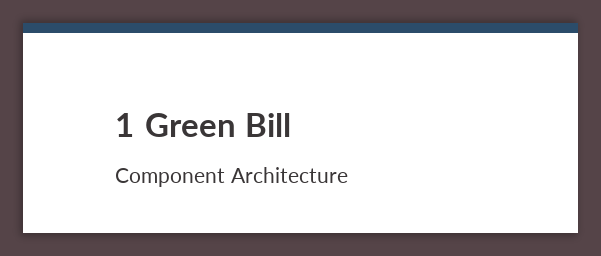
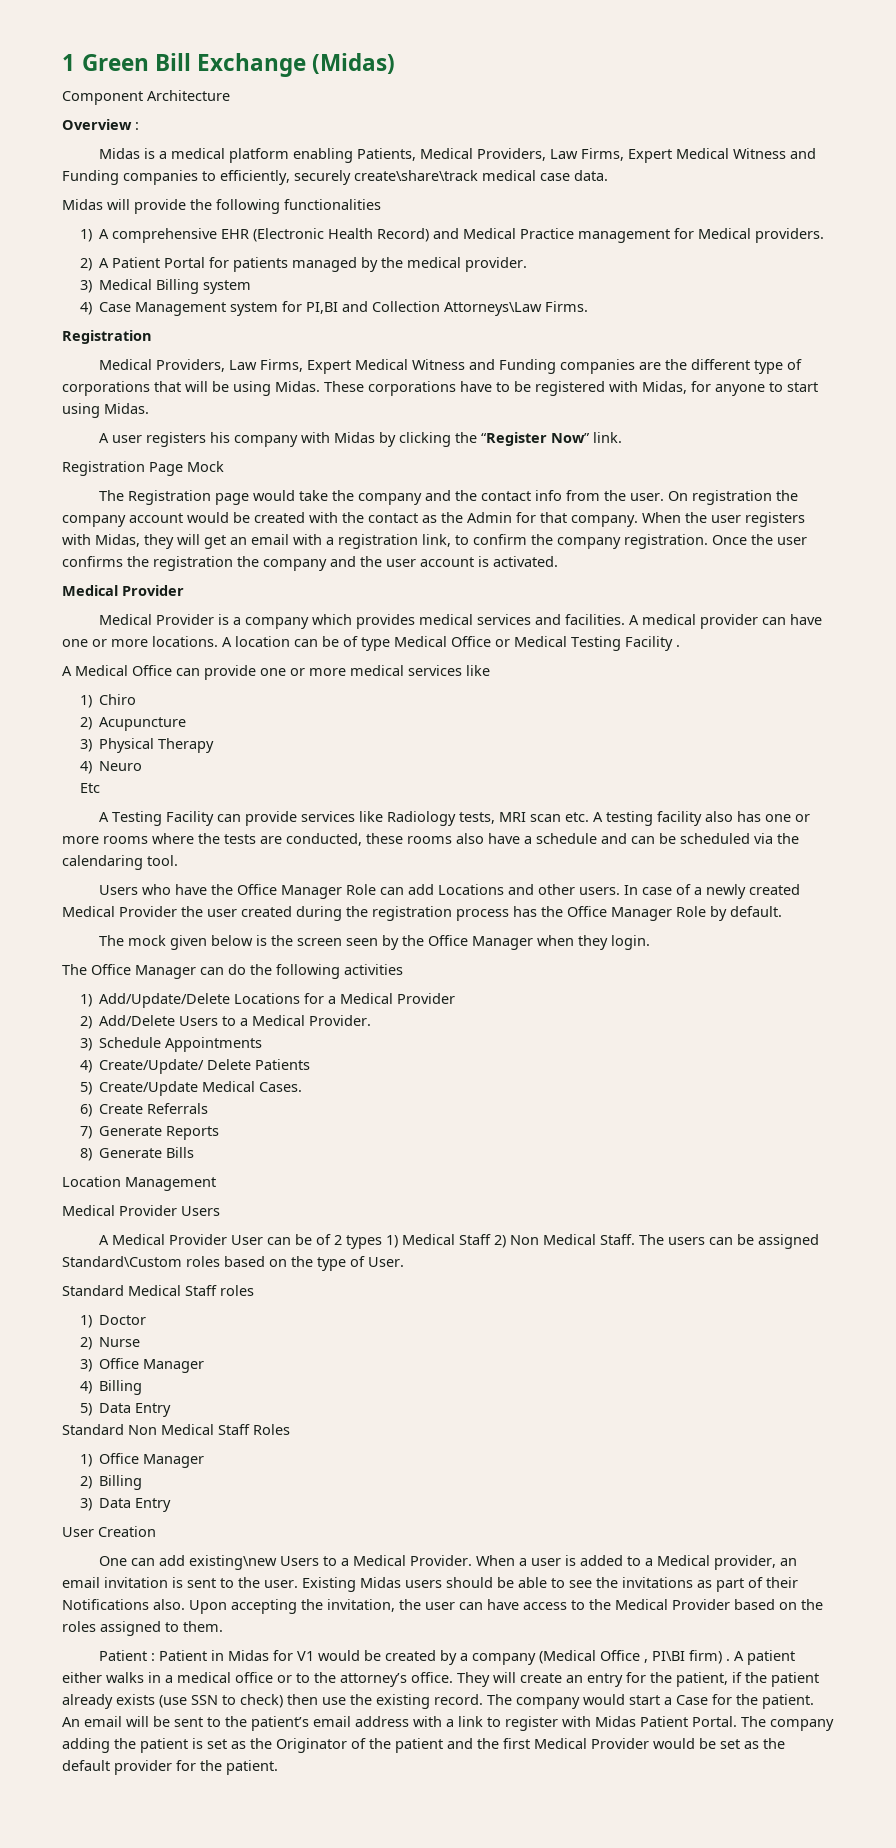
(291, 125) none -> [197,53,396,77] Exchange (Midas)
(348, 175) none -> [62,119,139,130] [98,148,816,163] [62,170,608,185] [62,199,381,214] [79,228,824,243] [79,257,527,272] [79,279,251,294] [79,301,588,316] [62,330,152,344] [98,359,802,374] [62,381,818,396] [62,403,149,418] [98,432,622,447] [62,461,224,476] [98,490,798,505] [62,512,805,527] [62,534,807,549] [62,556,558,571] [62,585,184,596] [98,614,822,629] [62,636,680,651] [62,665,490,680] [79,694,136,708] [79,717,186,731] [79,738,214,753] [79,761,142,774] [79,783,100,793] [98,811,810,826] [62,833,799,846] [62,855,178,870] [98,884,800,899] [62,906,782,921] [98,935,650,950] [62,964,403,979] [79,993,455,1008] [79,1015,371,1029] [79,1037,262,1052] [79,1059,310,1074] [79,1081,302,1096] [79,1103,208,1117] [79,1126,219,1140] [79,1147,194,1161] [62,1176,216,1191] [62,1205,220,1216] [98,1234,819,1249] [62,1256,404,1271] [62,1285,254,1296] [79,1315,146,1328] [79,1337,140,1350] [79,1358,204,1373] [79,1380,142,1395] [79,1403,171,1417] [62,1424,290,1435] [79,1453,204,1468] [79,1475,142,1490] [79,1498,171,1512] [62,1526,156,1537] [98,1555,797,1570] [62,1577,798,1592] [62,1599,823,1614] [62,1621,223,1636] [98,1650,795,1665] [62,1672,819,1687] [62,1694,814,1709] [62,1716,834,1731] [62,1738,785,1753] [62,1760,278,1775] // Overview : // Midas is a medical platform enabling Patients, Medical Providers, Law Firms, Expert Medical Witness and Funding companies to efficiently, securely create\share\track medical case data. // Midas will provide the following functionalities // 1) A comprehensive EHR (Electronic Health Record) and Medical Practice management for Medical providers. // 2) A Patient Portal for patients managed by the medical provider. // 3) Medical Billing system // 4) Case Management system for PI,BI and Collection Attorneys\Law Firms. // Registration // Medical Providers, Law Firms, Expert Medical Witness and Funding companies are the different type of corporations that will be using Midas. These corporations have to be registered with Midas, for anyone to start using Midas. // A user registers his company with Midas by clicking the “Register Now” link. // Registration Page Mock // The Registration page would take the company and the contact info from the user. On registration the company account would be created with the contact as the Admin for that company. When the user registers with Midas, they will get an email with a registration link, to confirm the company registration. Once the user confirms the registration the company and the user account is activated. // Medical Provider // Medical Provider is a company which provides medical services and facilities. A medical provider can have one or more locations. A location can be of type Medical Office or Medical Testing Facility . // A Medical Office can provide one or more medical services like // 1) Chiro // 2) Acupuncture // 3) Physical Therapy // 4) Neuro // Etc // A Testing Facility can provide services like Radiology tests, MRI scan etc. A testing facility also has one or more rooms where the tests are conducted, these rooms also have a schedule and can be scheduled via the calendaring tool. // Users who have the Office Manager Role can add Locations and other users. In case of a newly created Medical Provider the user created during the registration process has the Office Manager Role by default. // The mock given below is the screen seen by the Office Manager when they login. // The Office Manager can do the following activities // 1) Add/Update/Delete Locations for a Medical Provider // 2) Add/Delete Users to a Medical Provider. // 3) Schedule Appointments // 4) Create/Update/ Delete Patients // 5) Create/Update Medical Cases. // 6) Create Referrals // 7) Generate Reports // 8) Generate Bills // Location Management // Medical Provider Users // A Medical Provider User can be of 2 types 1) Medical Staff 2) Non Medical Staff. The users can be assigned Standard\Custom roles based on the type of User. // Standard Medical Staff roles // 1) Doctor // 2) Nurse // 3) Office Manager // 4) Billing // 5) Data Entry // Standard Non Medical Staff Roles // 1) Office Manager // 2) Billing // 3) Data Entry // User Creation // One can add existing\new Users to a Medical Provider. When a user is added to a Medical provider, an email invitation is sent to the user. Existing Midas users should be able to see the invitations as part of their Notifications also. Upon accepting the invitation, the user can have access to the Medical Provider based on the roles assigned to them. // Patient : Patient in Midas for V1 would be created by a company (Medical Office , PI\BI firm) . A patient either walks in a medical office or to the attorney’s office. They will create an entry for the patient, if the patient already exists (use SSN to check) then use the existing record. The company would start a Case for the patient. An email will be sent to the patient’s email address with a link to register with Midas Patient Portal. The company adding the patient is set as the Originator of the patient and the first Medical Provider would be set as the default provider for the patient.

